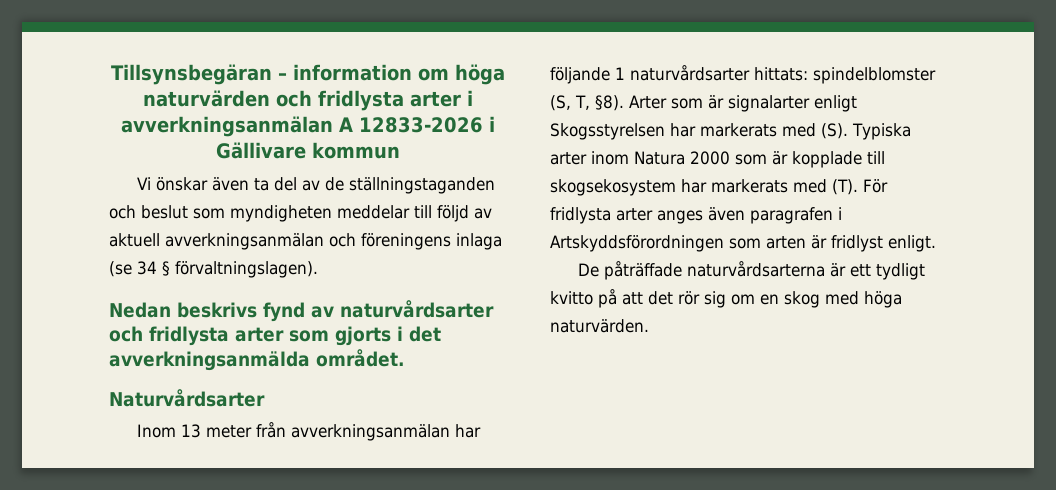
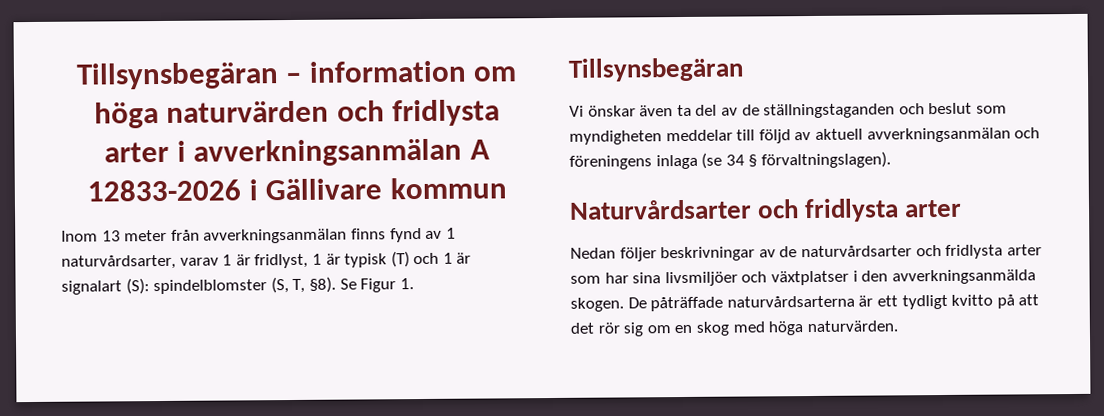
(400, 150) none -> [61,227,456,244] [61,251,472,270] [61,276,414,295] [568,57,744,82] // Inom 13 meter från avverkningsanmälan finns fynd av 1 naturvårdsarter, varav 1 är fridlyst, 1 är typisk (T) och 1 är signalart (S): spindelblomster (S, T, §8). Se Figur 1. // Tillsynsbegäran
[109,302,334,322] Nedan beskrivs fynd av -> [569,198,963,223] [570,246,798,262] Naturvårdsarter och fridlysta arter // Nedan följer beskrivningar av de
[335,326,441,346] [109,349,405,371] [109,389,265,407] [136,422,481,441] [550,65,936,84] [550,95,857,112] [550,123,911,140] [550,151,885,168] [550,179,888,196] [550,207,842,224] [550,235,936,252] gjorts i det avverkningsanmälda området. // Naturvårdsarter // Inom 13 meter från avverkningsanmälan har följande 1 naturvårdsarter hittats: spindelblomster (S, T, §8). Arter som är signalarter enligt Skogsstyrelsen har markerats med (S). Typiska arter inom Natura 2000 som är kopplade till skogsekosystem har markerats med (T). För fridlysta arter anges även paragrafen i Artskyddsförordningen som arten är fridlyst enligt. // -> [604,269,1036,287] [570,297,624,312] har sina livsmiljöer och växtplatser i den avverkningsanmälda skogen.

